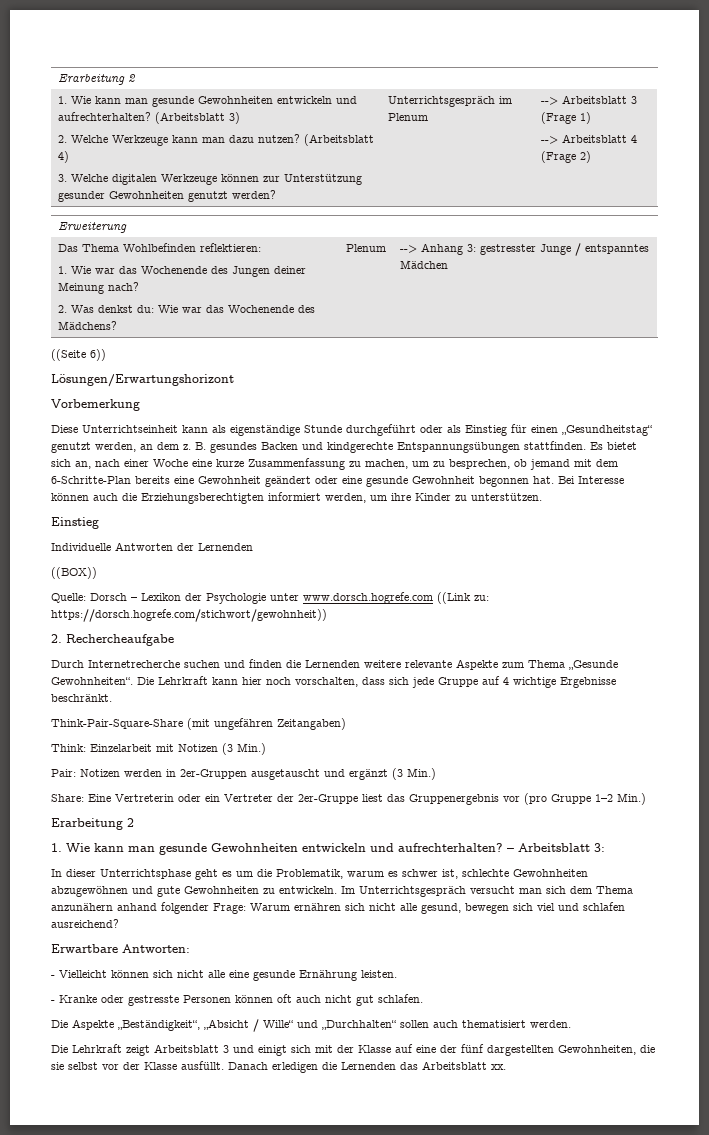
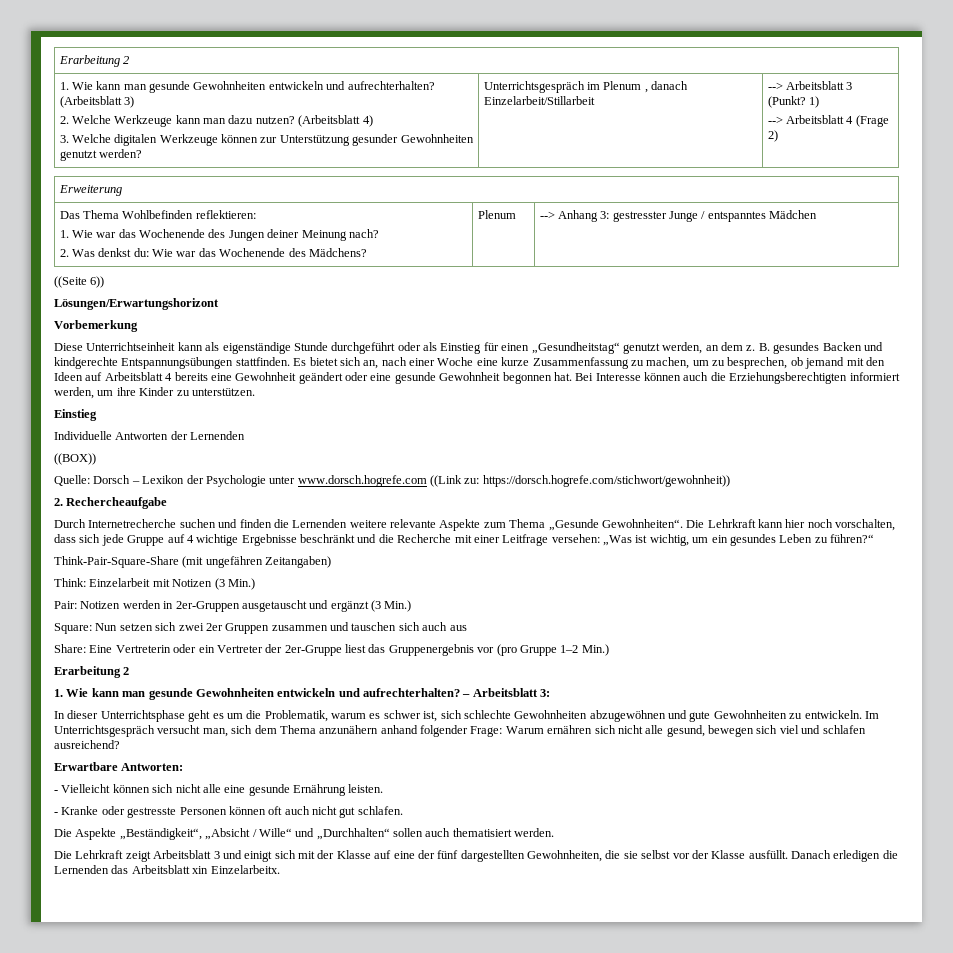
(428, 117) none -> [644,81,689,93] [483,96,595,105] , danach Einzelarbeit/Stillarbeit
[540,112,576,124] (Frage -> [767,96,806,108] (Punkt?
[596,459,618,467] [51,476,131,484] dem 6-Schritte-Plan -> [865,357,885,366] [54,372,173,381] den Ideen auf Arbeitsblatt 4
[51,694,112,702] beschränkt. -> [300,534,874,546] beschränkt und die Recherche mit einer Leitfrage versehen: „Was ist wichtig, um ein gesundes Leben zu führen?“
(436, 774) none -> [54,622,467,634] // Square: Nun setzen sich zwei 2er Gruppen zusammen und tauschen sich auch aus
(458, 874) none -> [440,710,462,719] sich
[519,888,542,894] man -> [202,728,228,737] man,
[491,1064,506,1070] xx. -> [192,865,280,874] xin Einzelarbeitx.

